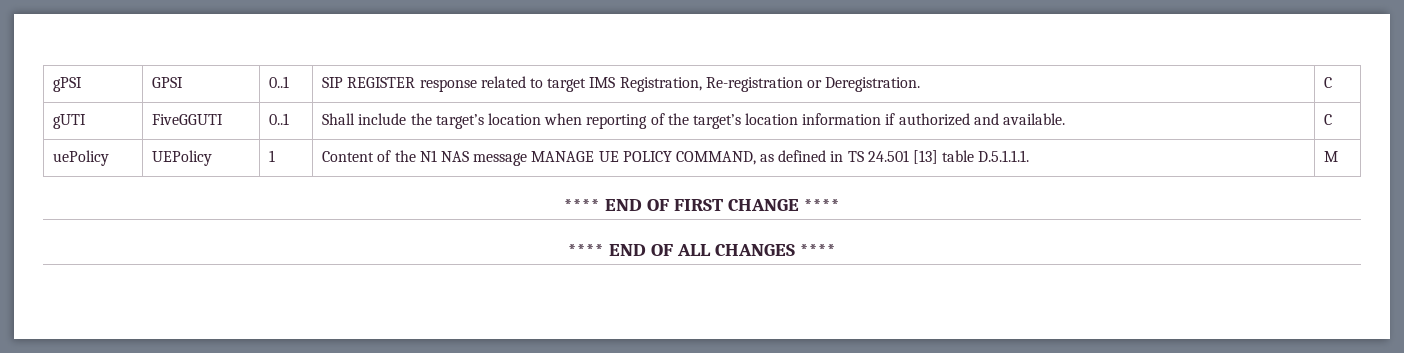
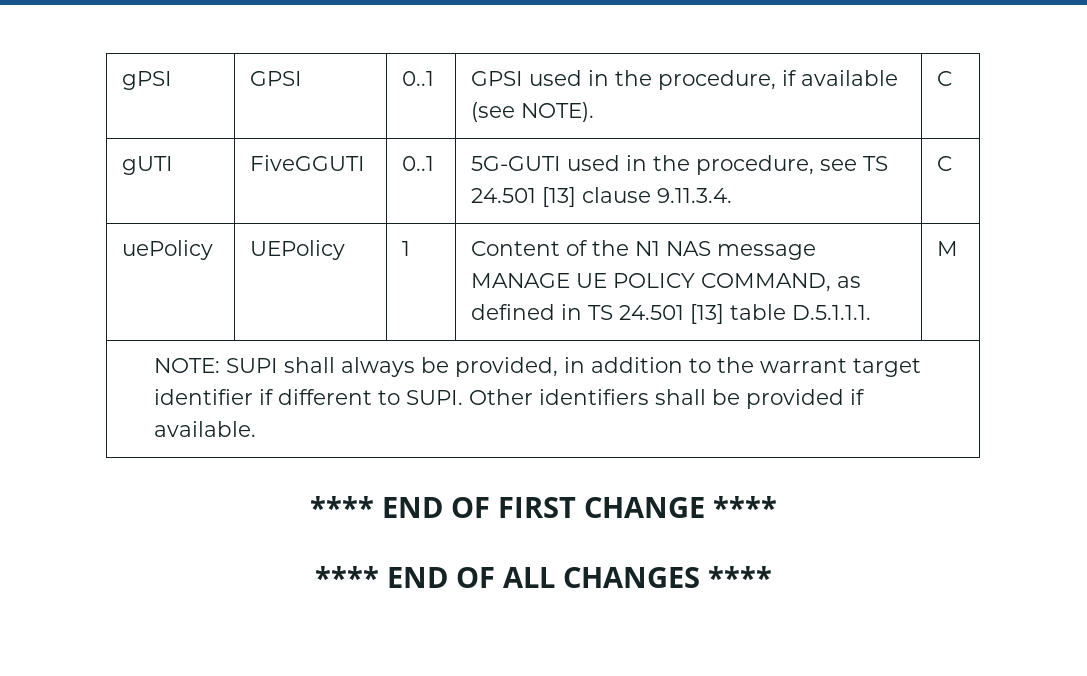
[322,76,921,92] [1324,77,1333,88] [53,114,87,129] [152,114,224,125] [269,113,290,125] [322,113,1066,129] SIP REGISTER response related to target IMS Registration, Re-registration or Deregistration. | C // gUTI | FiveGGUTI | 0..1 | Shall include the target’s location when reporting of the target’s location information if authorized and available. -> [470,70,898,90] [470,102,594,122] [936,71,952,86] [121,156,173,175] [249,155,365,171] [401,156,434,171] [470,155,888,175] [470,187,732,207] GPSI used in the procedure, if available (see NOTE). | C // gUTI | FiveGGUTI | 0..1 | 5G-GUTI used in the procedure, see TS 24.501 [13] clause 9.11.3.4.
(1339, 156) none -> [154,357,922,377] [154,389,866,409] [154,421,257,437] // NOTE: SUPI shall always be provided, in addition to the warrant target identifier if different to SUPI. Other identifiers shall be provided if available.

